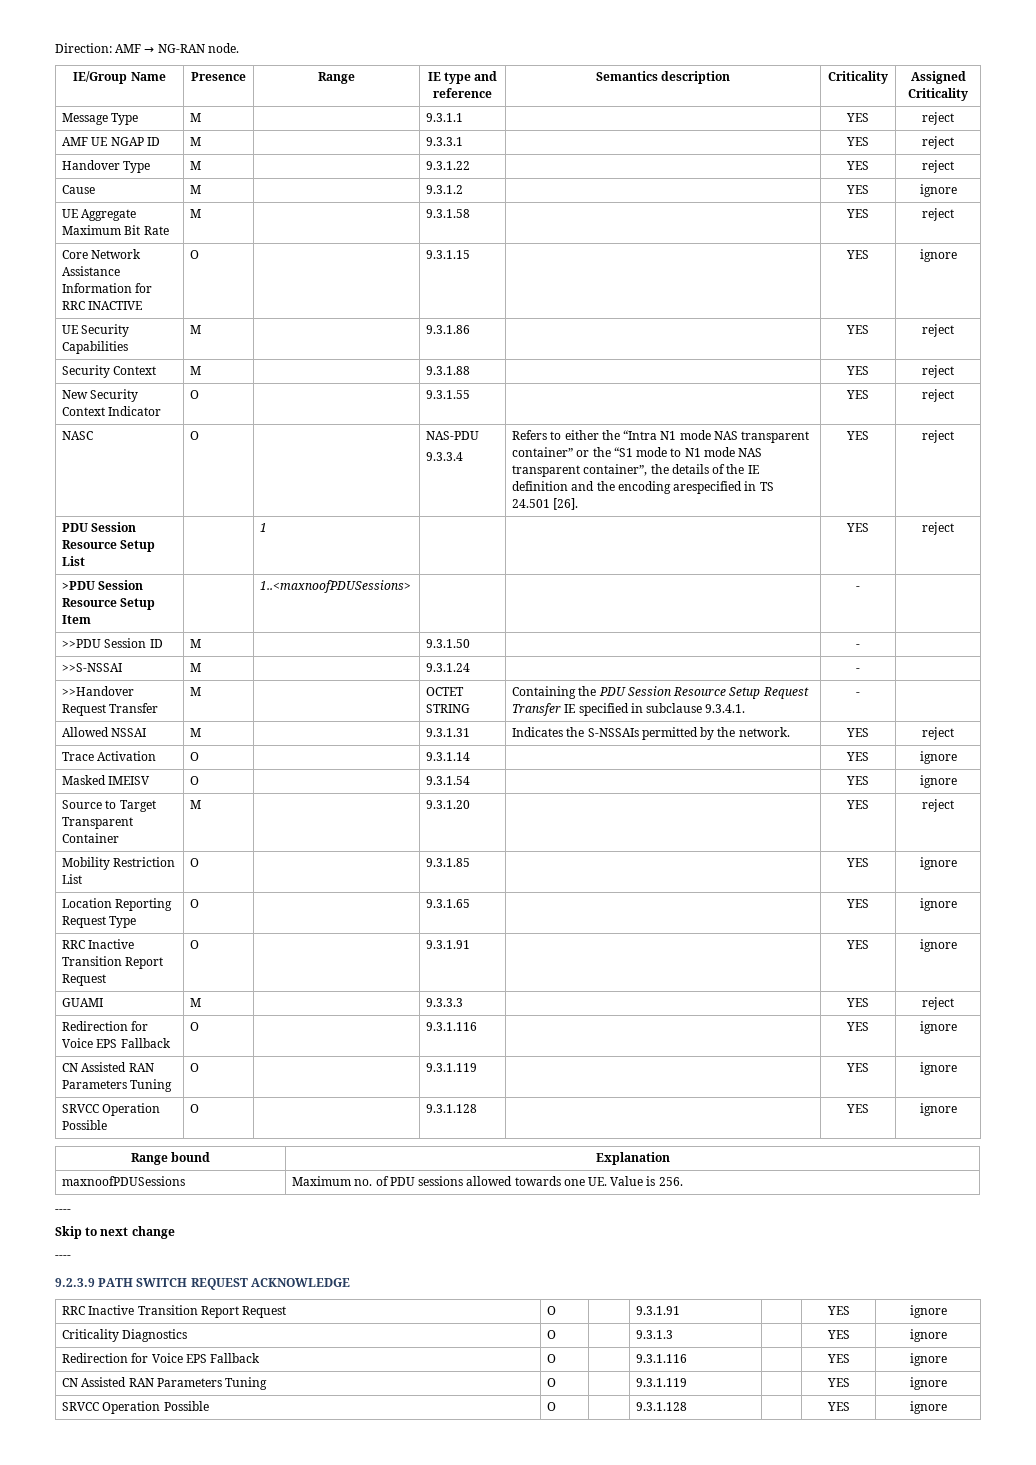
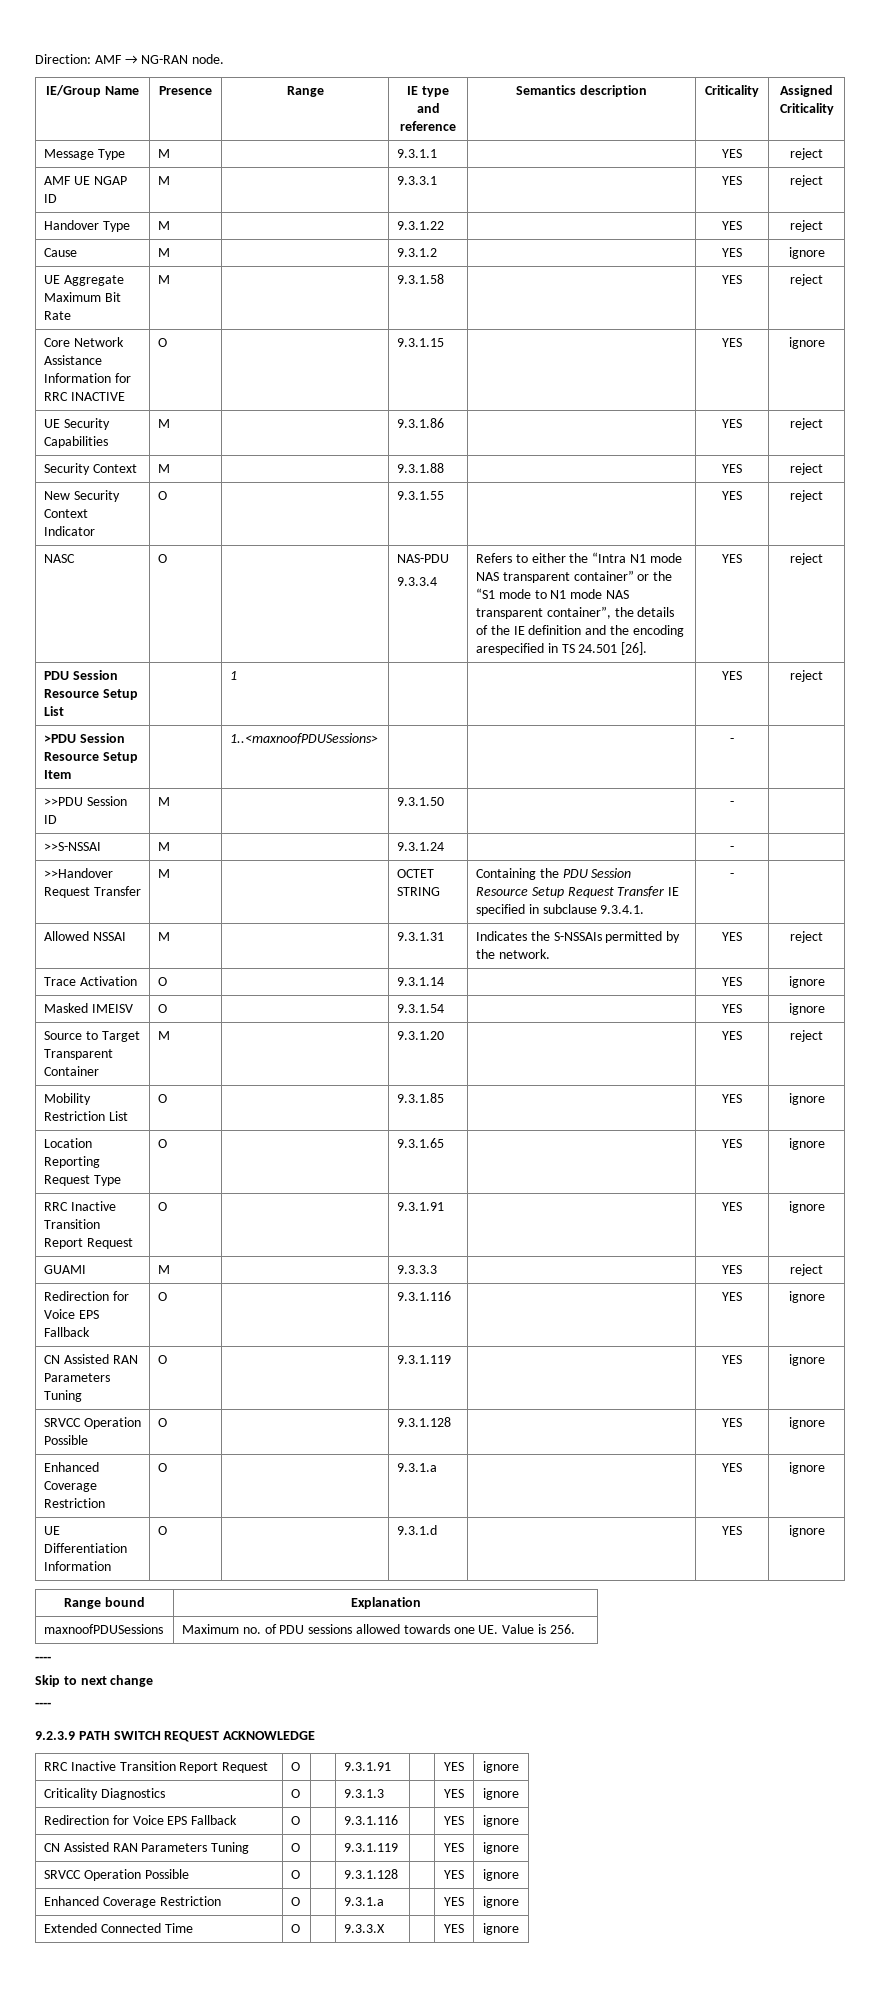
(957, 1109) none -> [44,1462,100,1472] [44,1481,98,1492] [44,1498,106,1508] [158,1463,168,1472] [397,1463,438,1472] [722,1463,742,1472] [788,1462,825,1474] [44,1526,61,1535] [44,1543,128,1553] [44,1561,112,1571] [158,1526,168,1535] [397,1525,438,1535] [722,1526,742,1535] [788,1525,825,1537] // Enhanced Coverage Restriction | O | | 9.3.1.a | | YES | ignore // UE Differentiation Information | O | | 9.3.1.d | | YES | ignore
(947, 1407) none -> [44,1896,221,1908] [291,1897,301,1906] [344,1897,385,1906] [444,1897,464,1906] [483,1896,519,1908] [44,1923,193,1933] [291,1924,301,1933] [344,1924,386,1933] [444,1924,464,1933] [483,1923,519,1935] // Enhanced Coverage Restriction | O | | 9.3.1.a | | YES | ignore // Extended Connected Time | O | | 9.3.3.X | | YES | ignore

